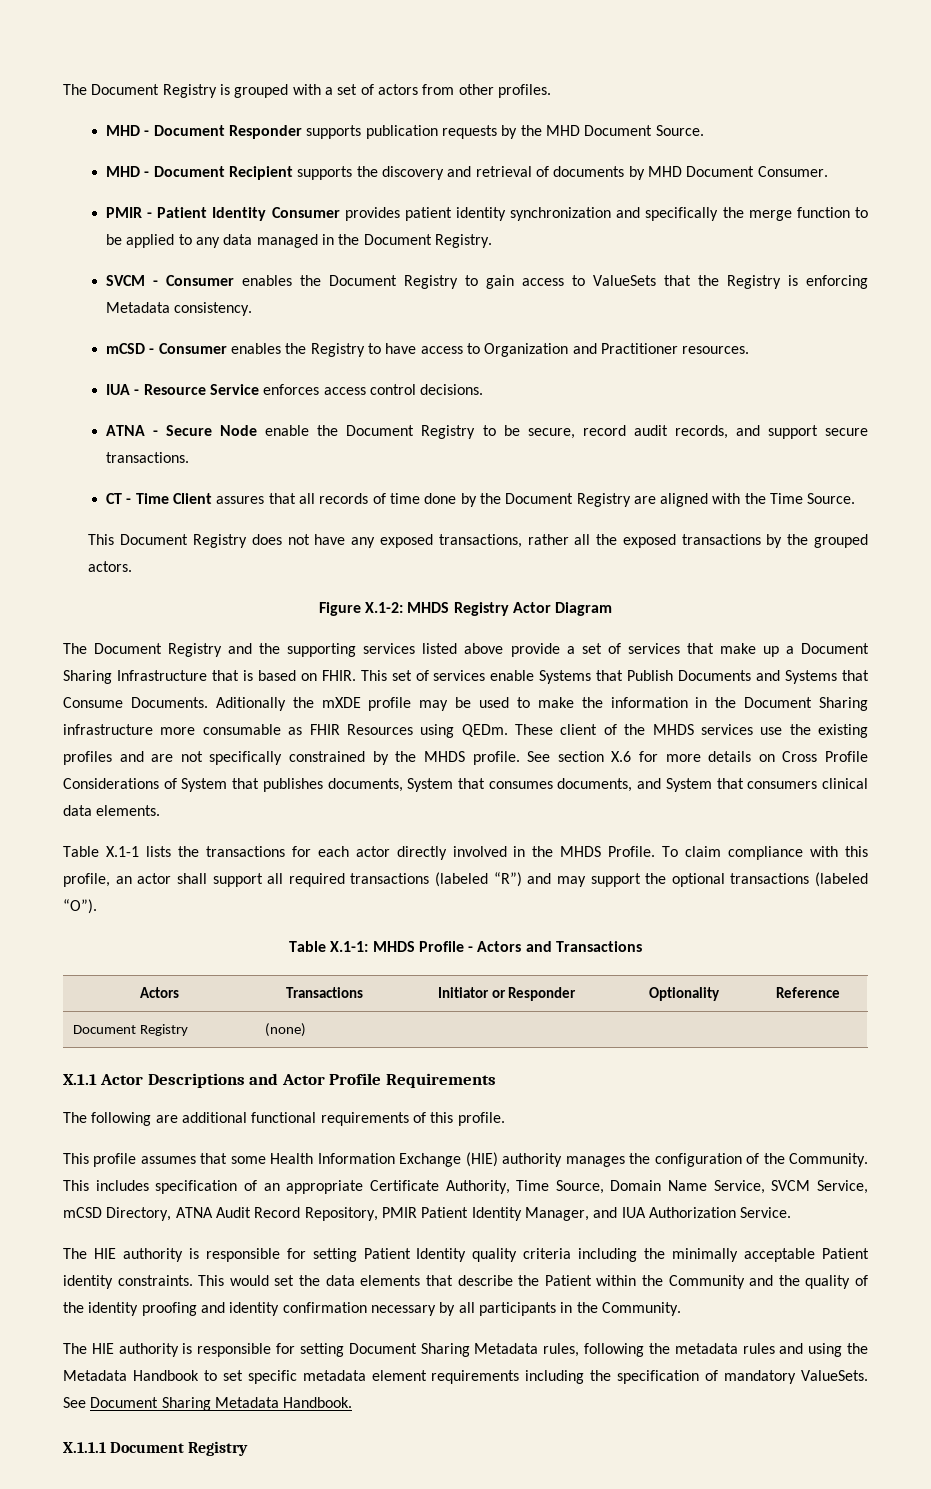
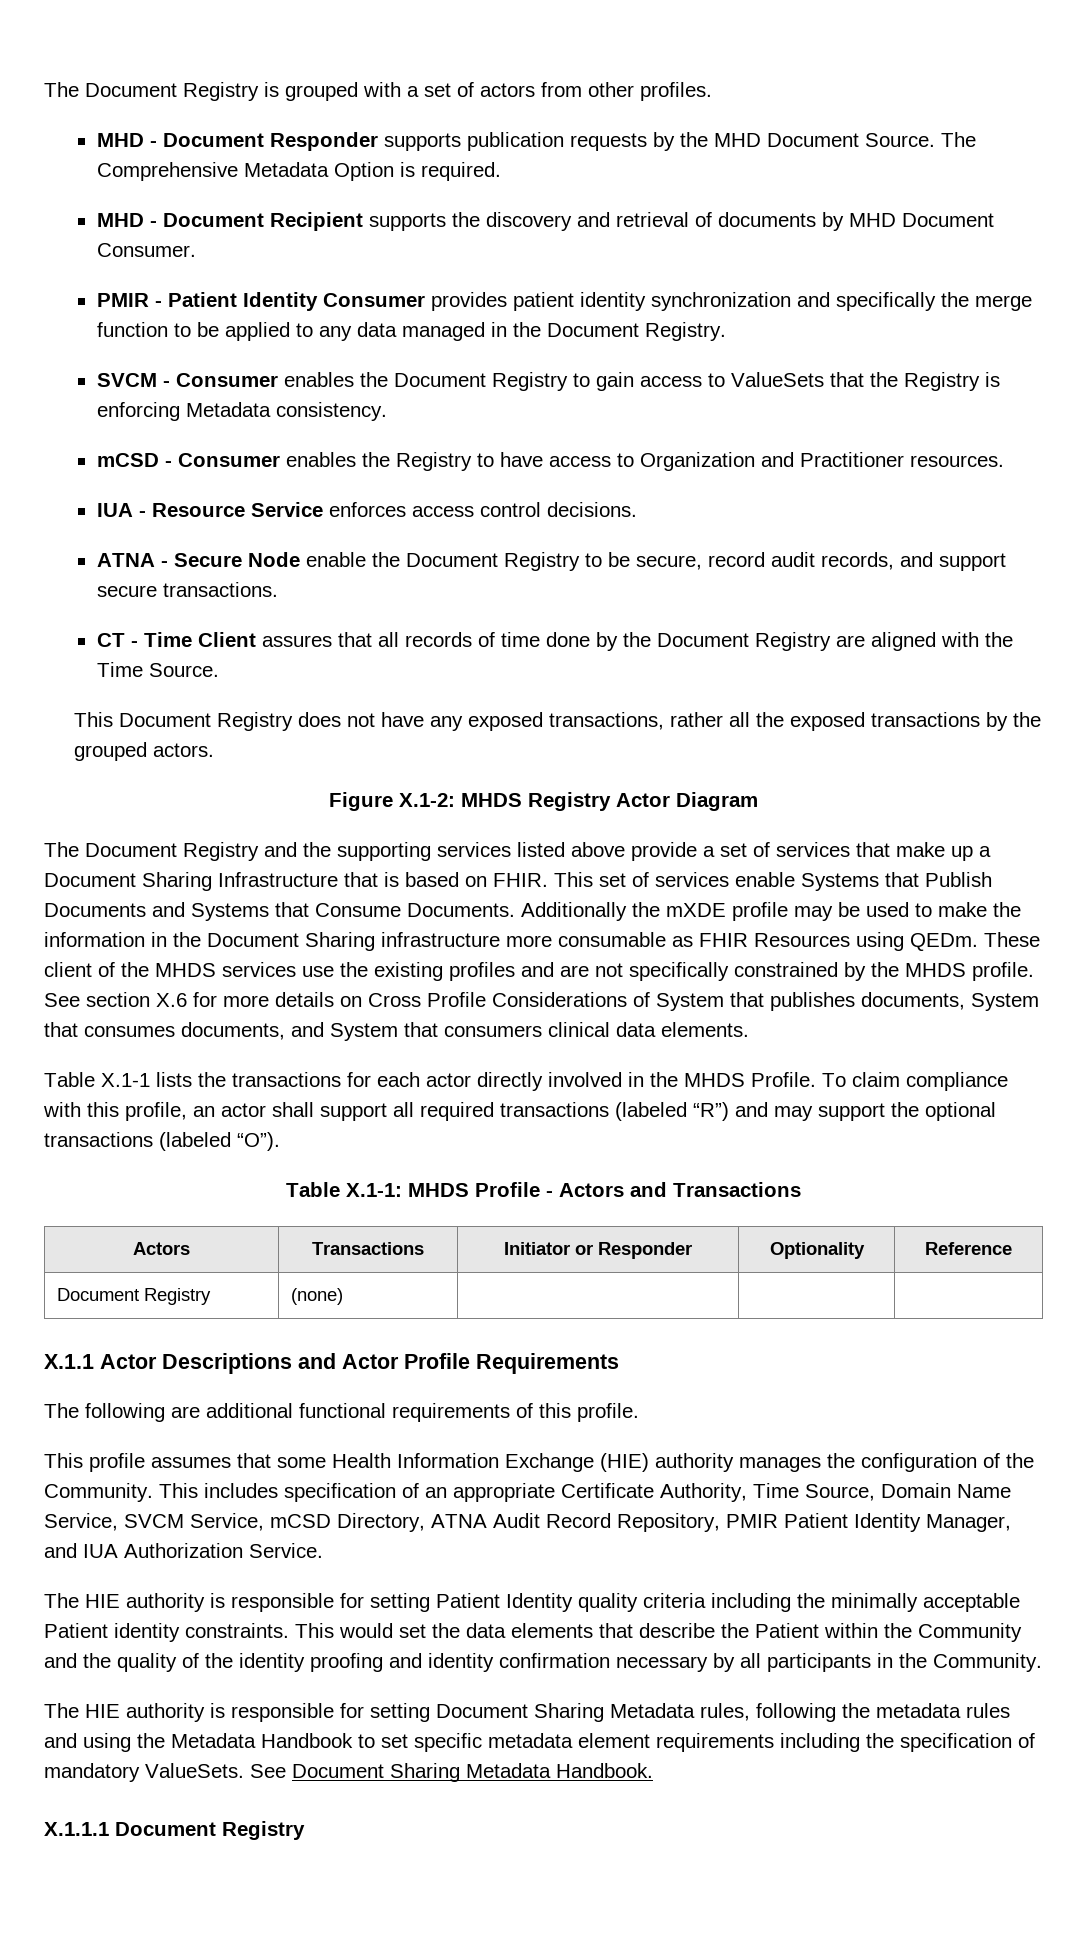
(704, 130) none -> [940,132,976,147] [96,162,501,181] The Comprehensive Metadata Option is required.
[215,697,286,711] Aditionally -> [521,902,627,921] Additionally

